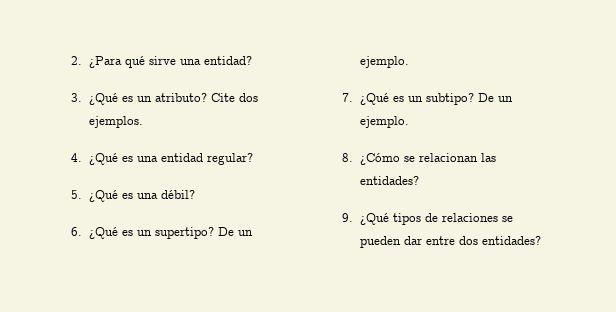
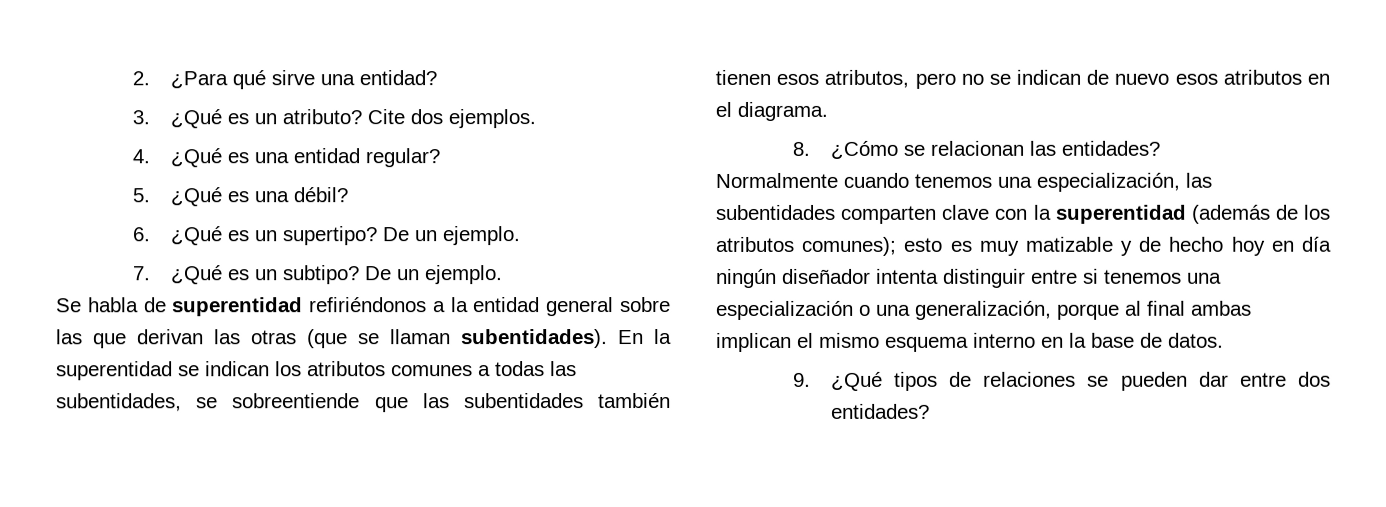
(409, 122) none -> [56,297,671,317] [56,329,672,349] [56,361,577,381] [56,393,671,413] [715,69,1330,89] [715,101,828,121] // Se habla de superentidad refiriéndonos a la entidad general sobre las que derivan las otras (que se llaman subentidades). En la superentidad se indican los atributos comunes a todas las subentidades, se sobreentiende que las subentidades también tienen esos atributos, pero no se indican de nuevo esos atributos en el diagrama.
(419, 180) none -> [715,172,1212,192] [715,204,1330,224] [715,236,1331,256] [716,268,1222,288] [716,300,1252,320] [716,332,1224,352] // Normalmente cuando tenemos una especialización, las subentidades comparten clave con la superentidad (además de los atributos comunes); esto es muy matizable y de hecho hoy en día ningún diseñador intenta distinguir entre si tenemos una especialización o una generalización, porque al final ambas implican el mismo esquema interno en la base de datos.

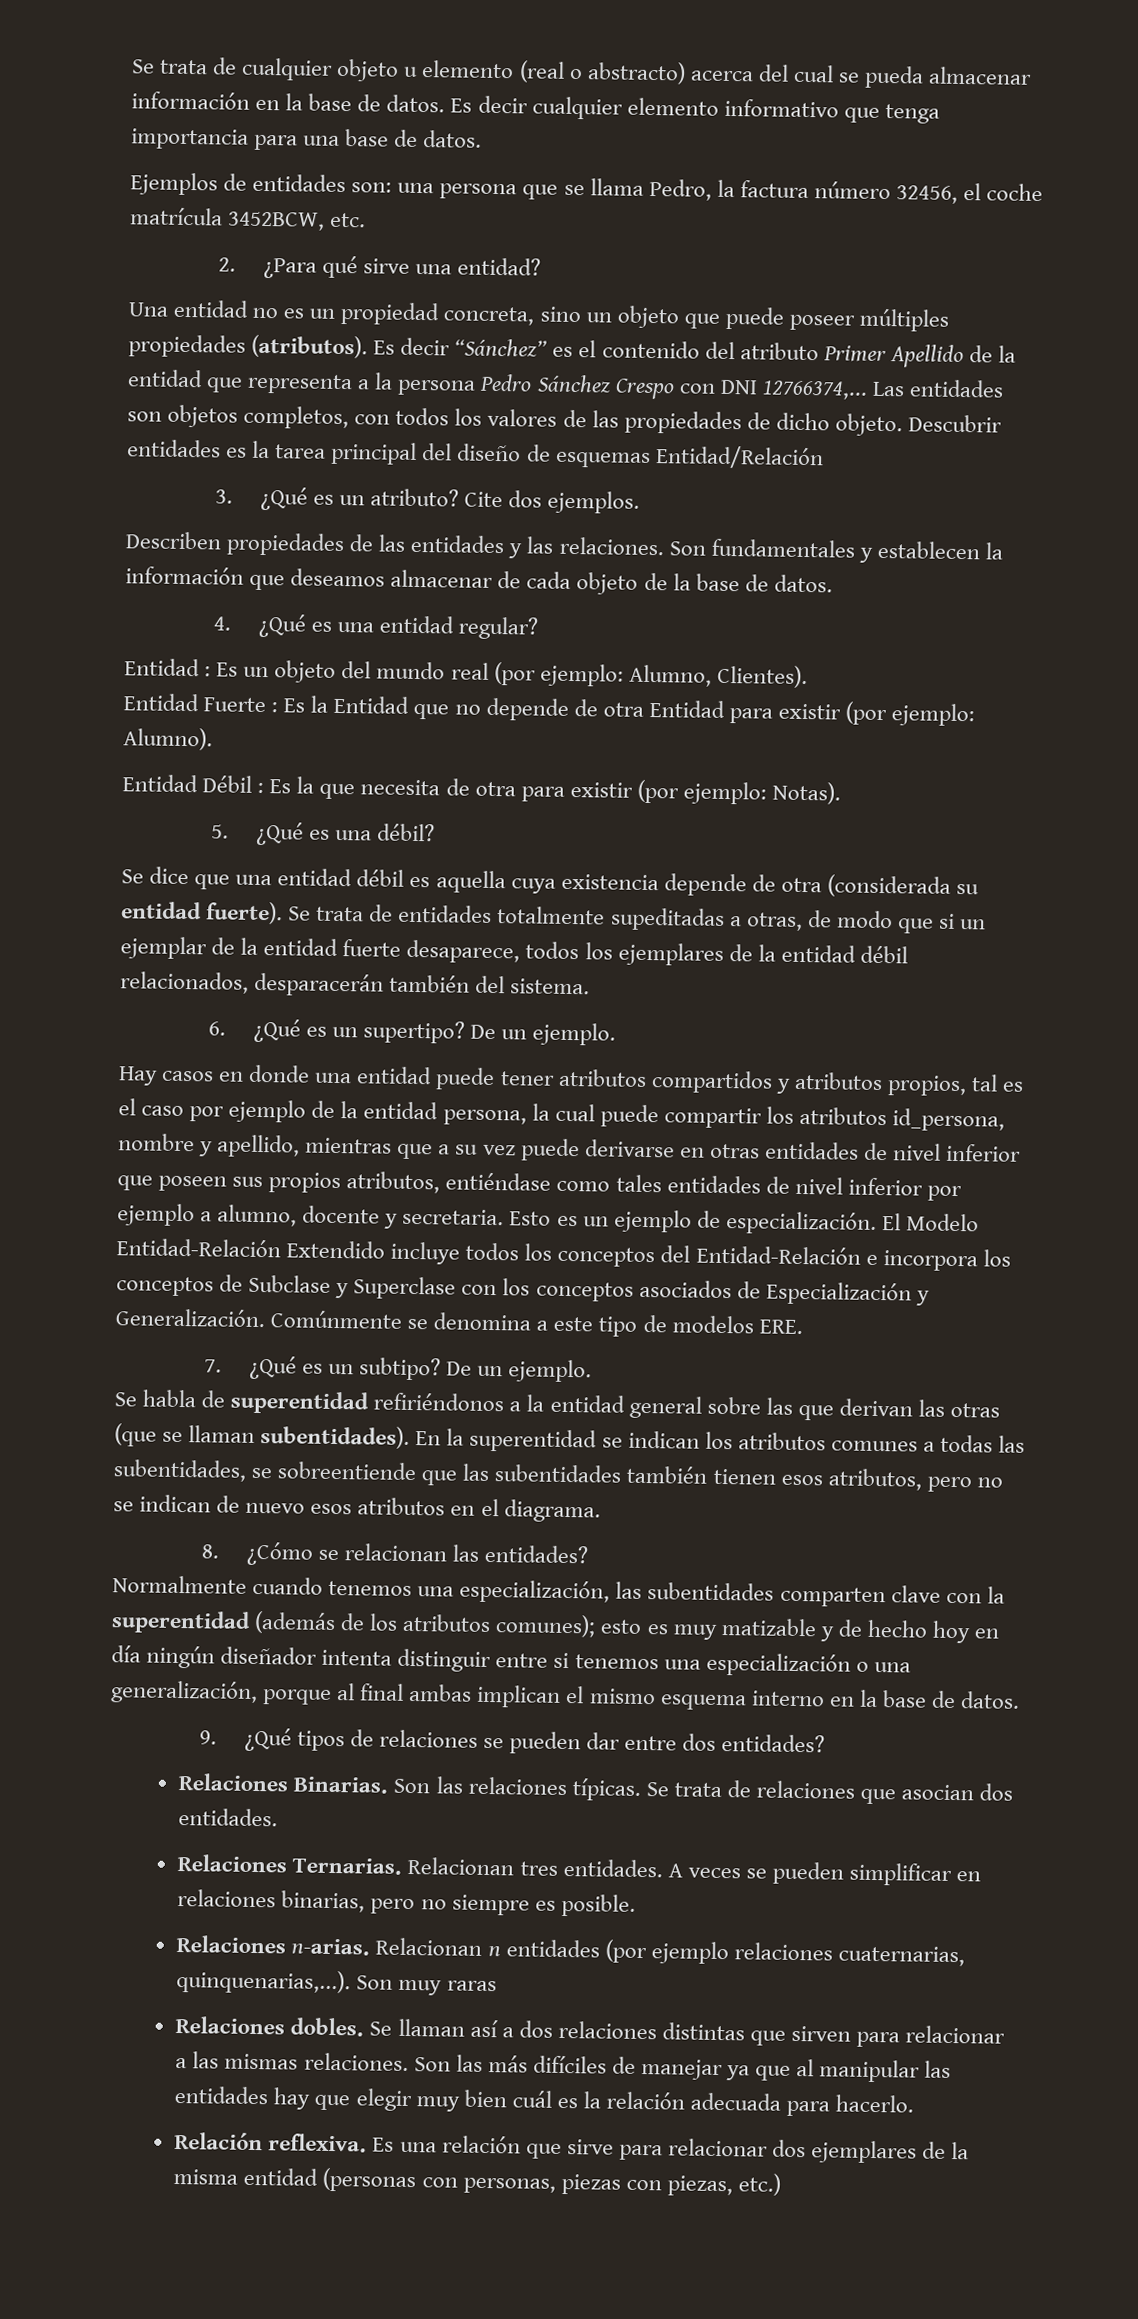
(131, 78) none -> [131,57,1033,89] [131,91,940,124] [131,128,483,151] [130,172,1044,204] [130,207,367,231] Se trata de cualquier objeto u elemento (real o abstracto) acerca del cual se pueda almacenar información en la base de datos. Es decir cualquier elemento informativo que tenga importancia para una base de datos. // Ejemplos de entidades son: una persona que se llama Pedro, la factura número 32456, el coche matrícula 3452BCW, etc. //
(437, 78) none -> [128,299,950,332] [128,334,1016,369] [127,369,1004,400] [127,404,1002,437] [127,439,824,470] // Una entidad no es un propiedad concreta, sino un objeto que puede poseer múltiples propiedades (atributos). Es decir “Sánchez” es el contenido del atributo Primer Apellido de la entidad que representa a la persona Pedro Sánchez Crespo con DNI 12766374,... Las entidades son objetos completos, con todos los valores de las propiedades de dicho objeto. Descubrir entidades es la tarea principal del diseño de esquemas Entidad/Relación
(536, 119) none -> [125,531,1004,563] [125,566,833,595] // Describen propiedades de las entidades y las relaciones. Son fundamentales y establecen la información que deseamos almacenar de cada objeto de la base de datos.
(440, 158) none -> [124,658,808,689] [123,693,976,727] [123,727,213,751] [122,774,841,805] // Entidad : Es un objeto del mundo real (por ejemplo: Alumno, Clientes). // Entidad Fuerte : Es la Entidad que no depende de otra Entidad para existir (por ejemplo: Alumno). // Entidad Débil : Es la que necesita de otra para existir (por ejemplo: Notas).
(348, 195) none -> [121,866,980,898] [121,901,987,934] [120,936,908,966] [120,971,591,997] // Se dice que una entidad débil es aquella cuya existencia depende de otra (considerada su entidad fuerte). Se trata de entidades totalmente supeditadas a otras, de modo que si un ejemplar de la entidad fuerte desaparece, todos los ejemplares de la entidad débil relacionados, desparacerán también del sistema.
(520, 236) none -> [118,1064,1025,1097] [118,1098,1006,1132] [118,1133,1022,1162] [117,1171,962,1202] [117,1203,979,1235] [116,1238,1011,1272] [116,1274,930,1306] [115,1308,803,1337] // Hay casos en donde una entidad puede tener atributos compartidos y atributos propios, tal es el caso por ejemplo de la entidad persona, la cual puede compartir los atributos id_persona, nombre y apellido, mientras que a su vez puede derivarse en otras entidades de nivel inferior que poseen sus propios atributos, entiéndase como tales entidades de nivel inferior por ejemplo a alumno, docente y secretaria. Esto es un ejemplo de especialización. El Modelo Entidad-Relación Extendido incluye todos los conceptos del Entidad-Relación e incorpora los conceptos de Subclase y Superclase con los conceptos asociados de Especialización y Generalización. Comúnmente se denomina a este tipo de modelos ERE.
(930, 411) none -> [178,1773,1014,1805] [178,1808,279,1827] [177,1854,982,1887] [177,1889,636,1917] [176,1935,965,1967] [176,1968,497,1996] [175,2015,1006,2048] [175,2051,952,2083] [174,2085,915,2117] [174,2131,970,2164] [173,2167,781,2197] // Relaciones Binarias. Son las relaciones típicas. Se trata de relaciones que asocian dos entidades. // Relaciones Ternarias. Relacionan tres entidades. A veces se pueden simplificar en relaciones binarias, pero no siempre es posible. // Relaciones n-arias. Relacionan n entidades (por ejemplo relaciones cuaternarias, quinquenarias,...). Son muy raras // Relaciones dobles. Se llaman así a dos relaciones distintas que sirven para relacionar a las mismas relaciones. Son las más difíciles de manejar ya que al manipular las entidades hay que elegir muy bien cuál es la relación adecuada para hacerlo. // Relación reflexiva. Es una relación que sirve para relacionar dos ejemplares de la misma entidad (personas con personas, piezas con piezas, etc.)

